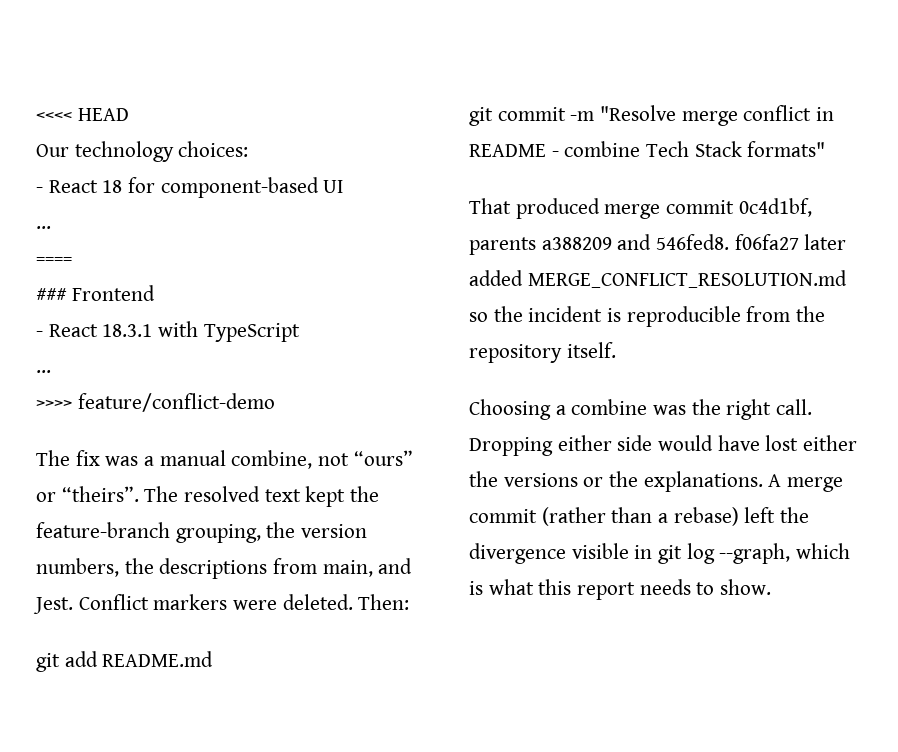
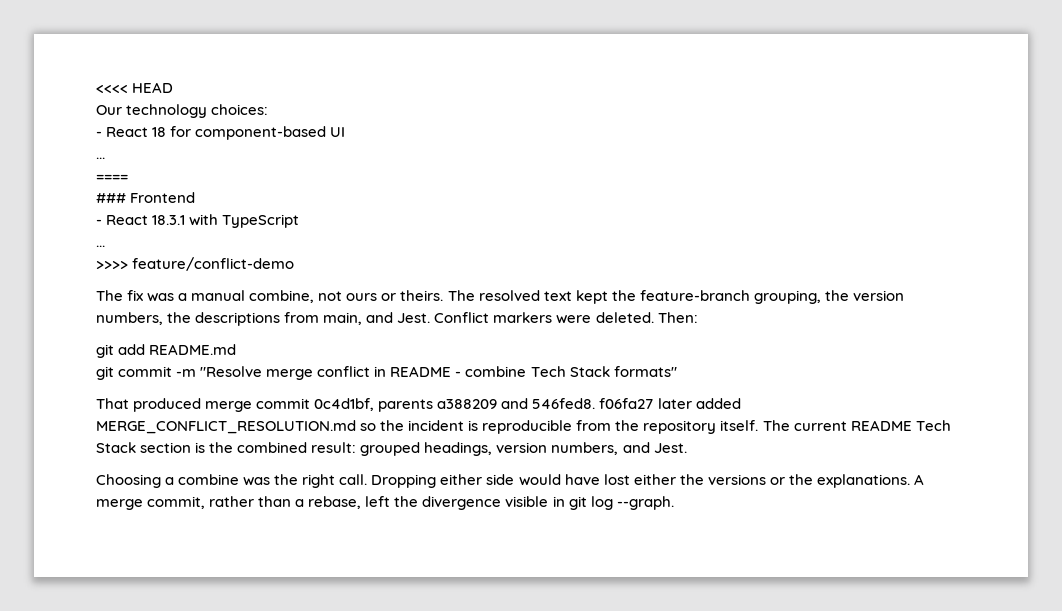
[353,450,413,466] [36,486,139,502] “ours” or “theirs”. -> [346,290,444,301] ours or theirs.
(616, 350) none -> [762,420,951,431] [96,442,687,456] The current README Tech Stack section is the combined result: grouped headings, version numbers, and Jest.
[469,507,606,526] commit (rather -> [147,496,255,509] commit, rather
[673,507,739,526] rebase) -> [308,496,362,509] rebase,
[719,543,851,564] [469,579,772,600] --graph, which is what this report needs to show. -> [616,496,674,510] --graph.

